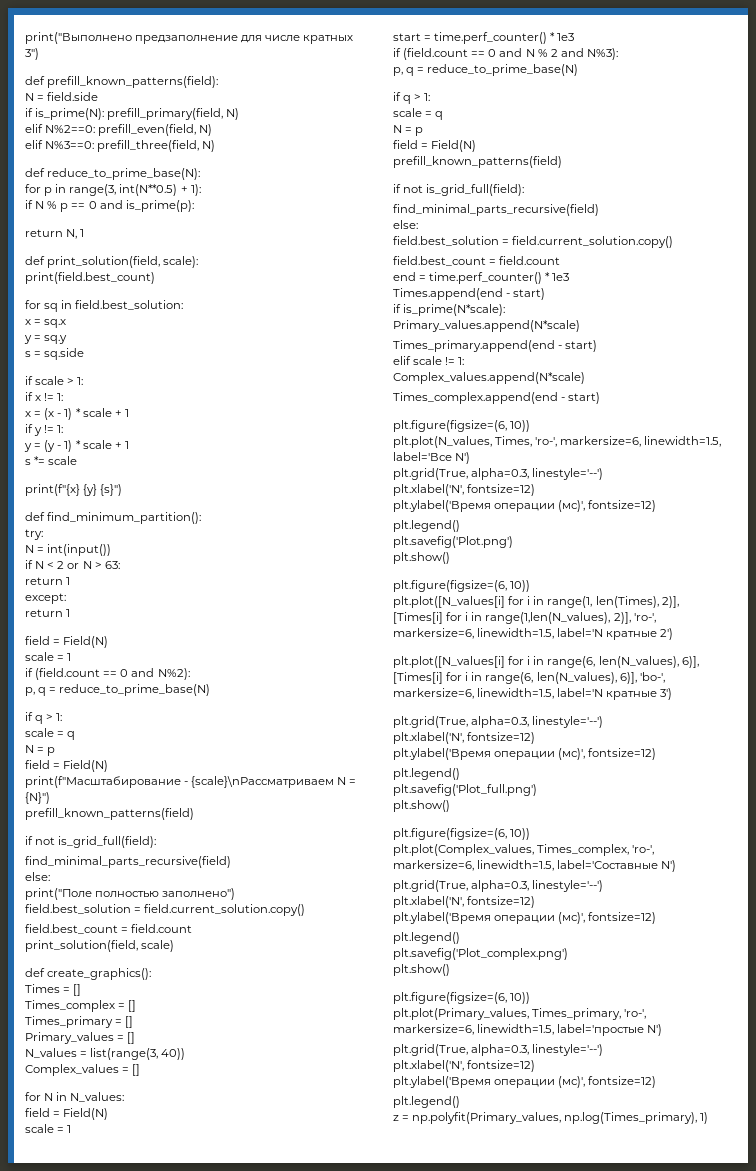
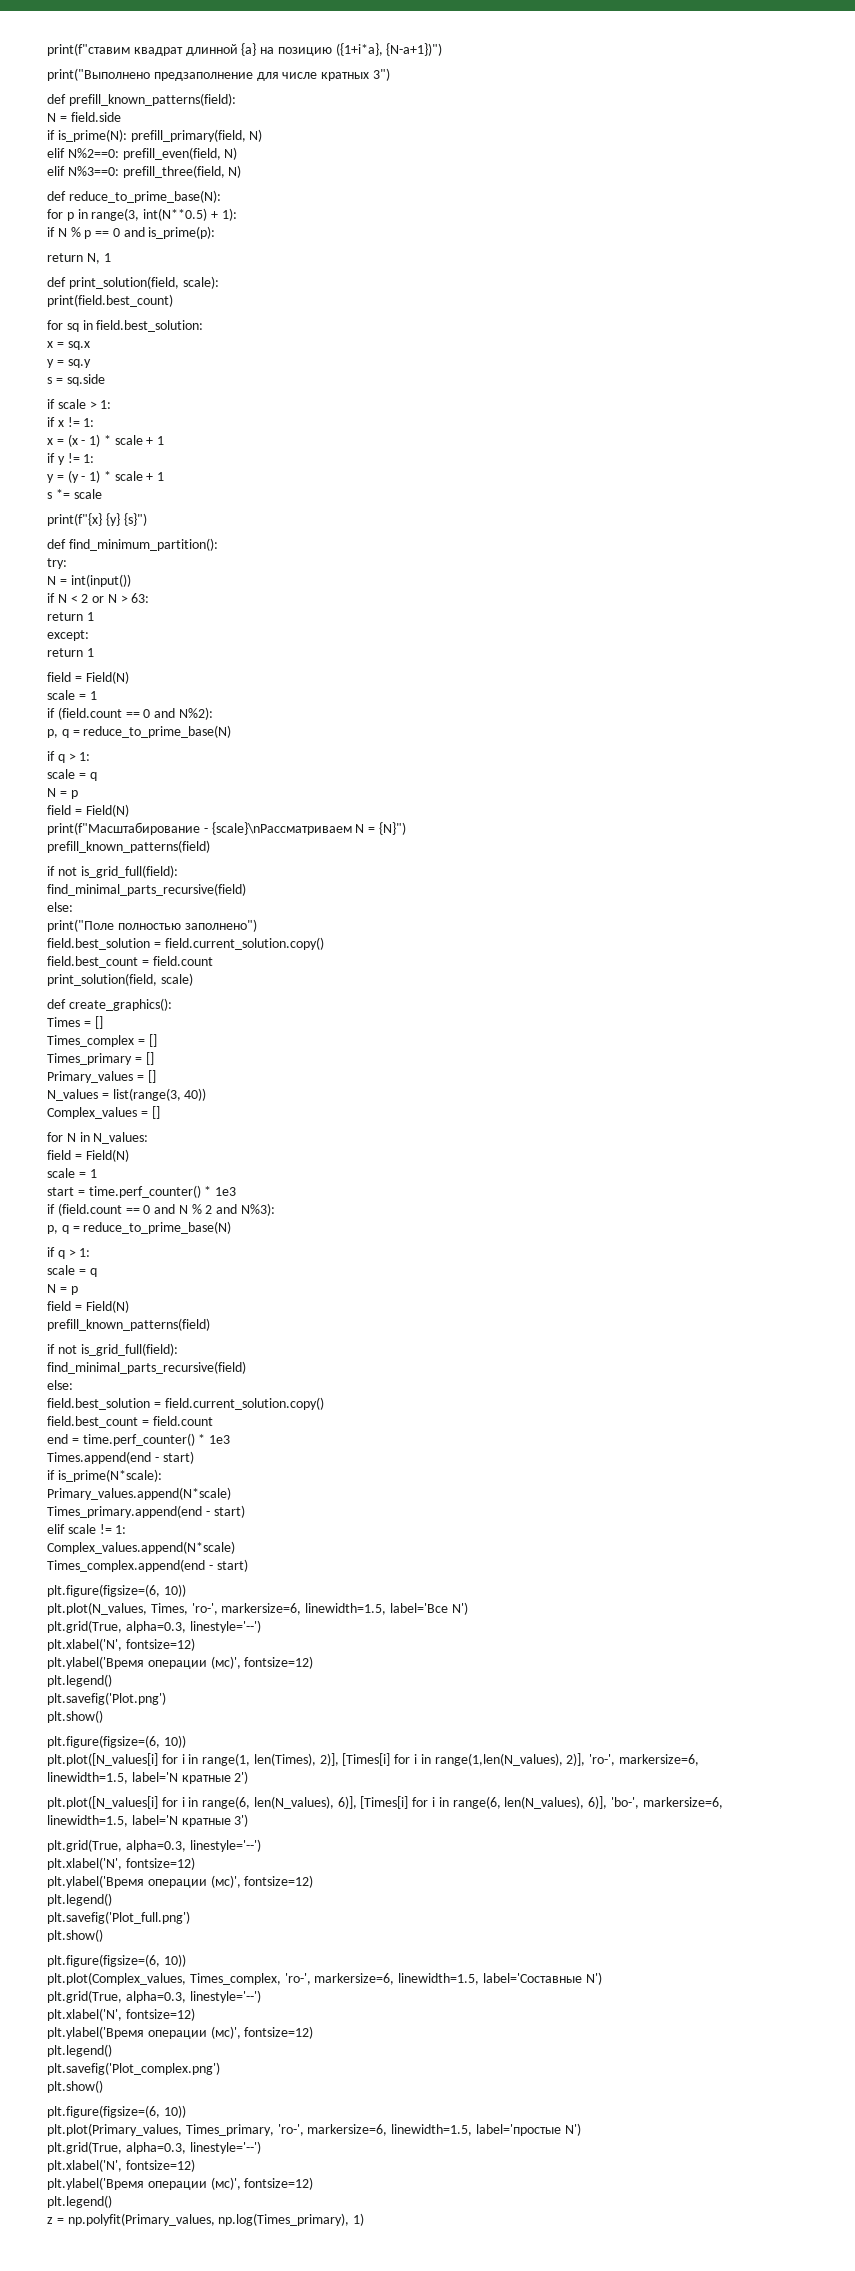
(25, 38) none -> [47,43,443,56] print(f"ставим квадрат длинной {a} на позицию ({1+i*a}, {N-a+1})") //

